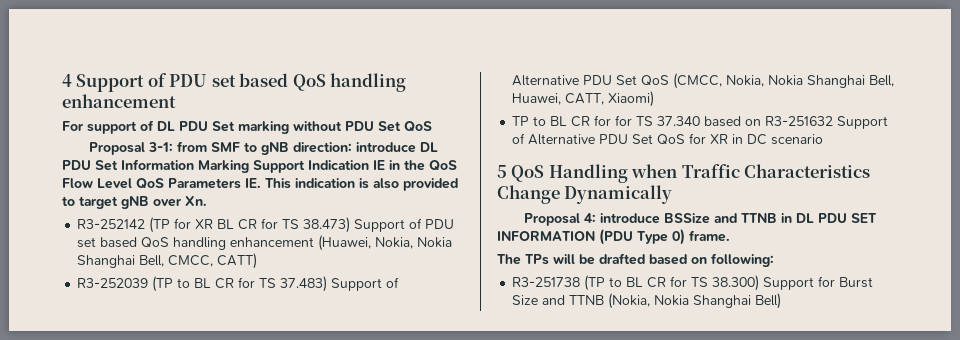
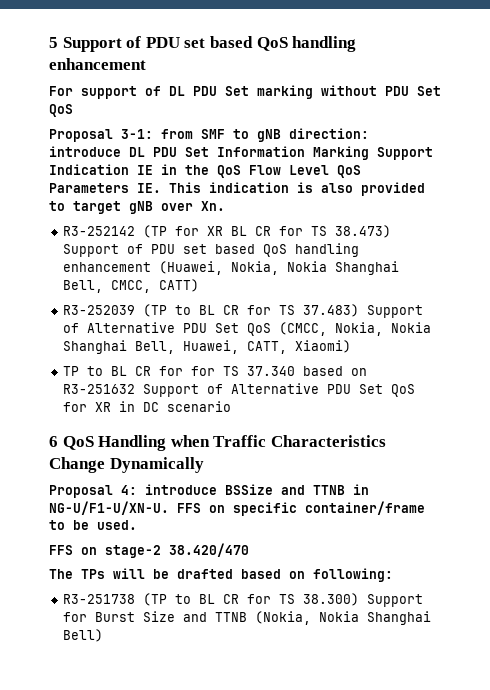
[62,74,72,87] 4 -> [49,37,58,48] 5
[497,165,507,178] 5 -> [49,436,58,447] 6
[796,213,878,223] [497,229,730,245] DL PDU SET INFORMATION (PDU Type 0) frame. -> [49,501,425,516] [49,520,137,530] [49,543,249,558] NG-U/F1-U/XN-U. FFS on specific container/frame to be used. // FFS on stage-2 38.420/470

